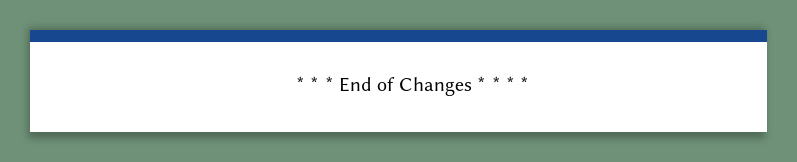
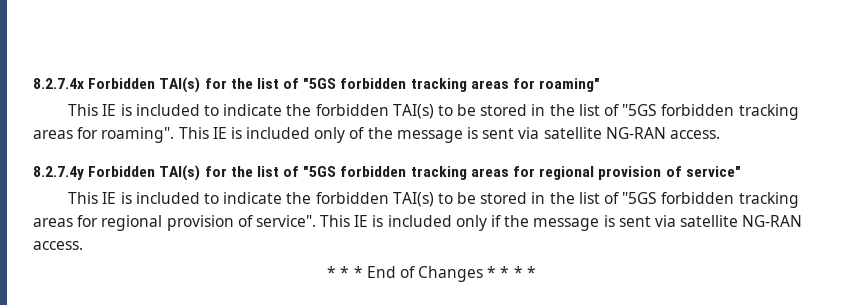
(295, 83) none -> [33,77,601,93] [68,104,799,120] [33,127,720,143] [33,165,741,181] [68,192,799,208] [33,215,803,231] [33,241,83,250] 8.2.7.4x Forbidden TAI(s) for the list of "5GS forbidden tracking areas for roaming" // This IE is included to indicate the forbidden TAI(s) to be stored in the list of "5GS forbidden tracking areas for roaming". This IE is included only of the message is sent via satellite NG-RAN access. // 8.2.7.4y Forbidden TAI(s) for the list of "5GS forbidden tracking areas for regional provision of service" // This IE is included to indicate the forbidden TAI(s) to be stored in the list of "5GS forbidden tracking areas for regional provision of service". This IE is included only if the message is sent via satellite NG-RAN access. //

